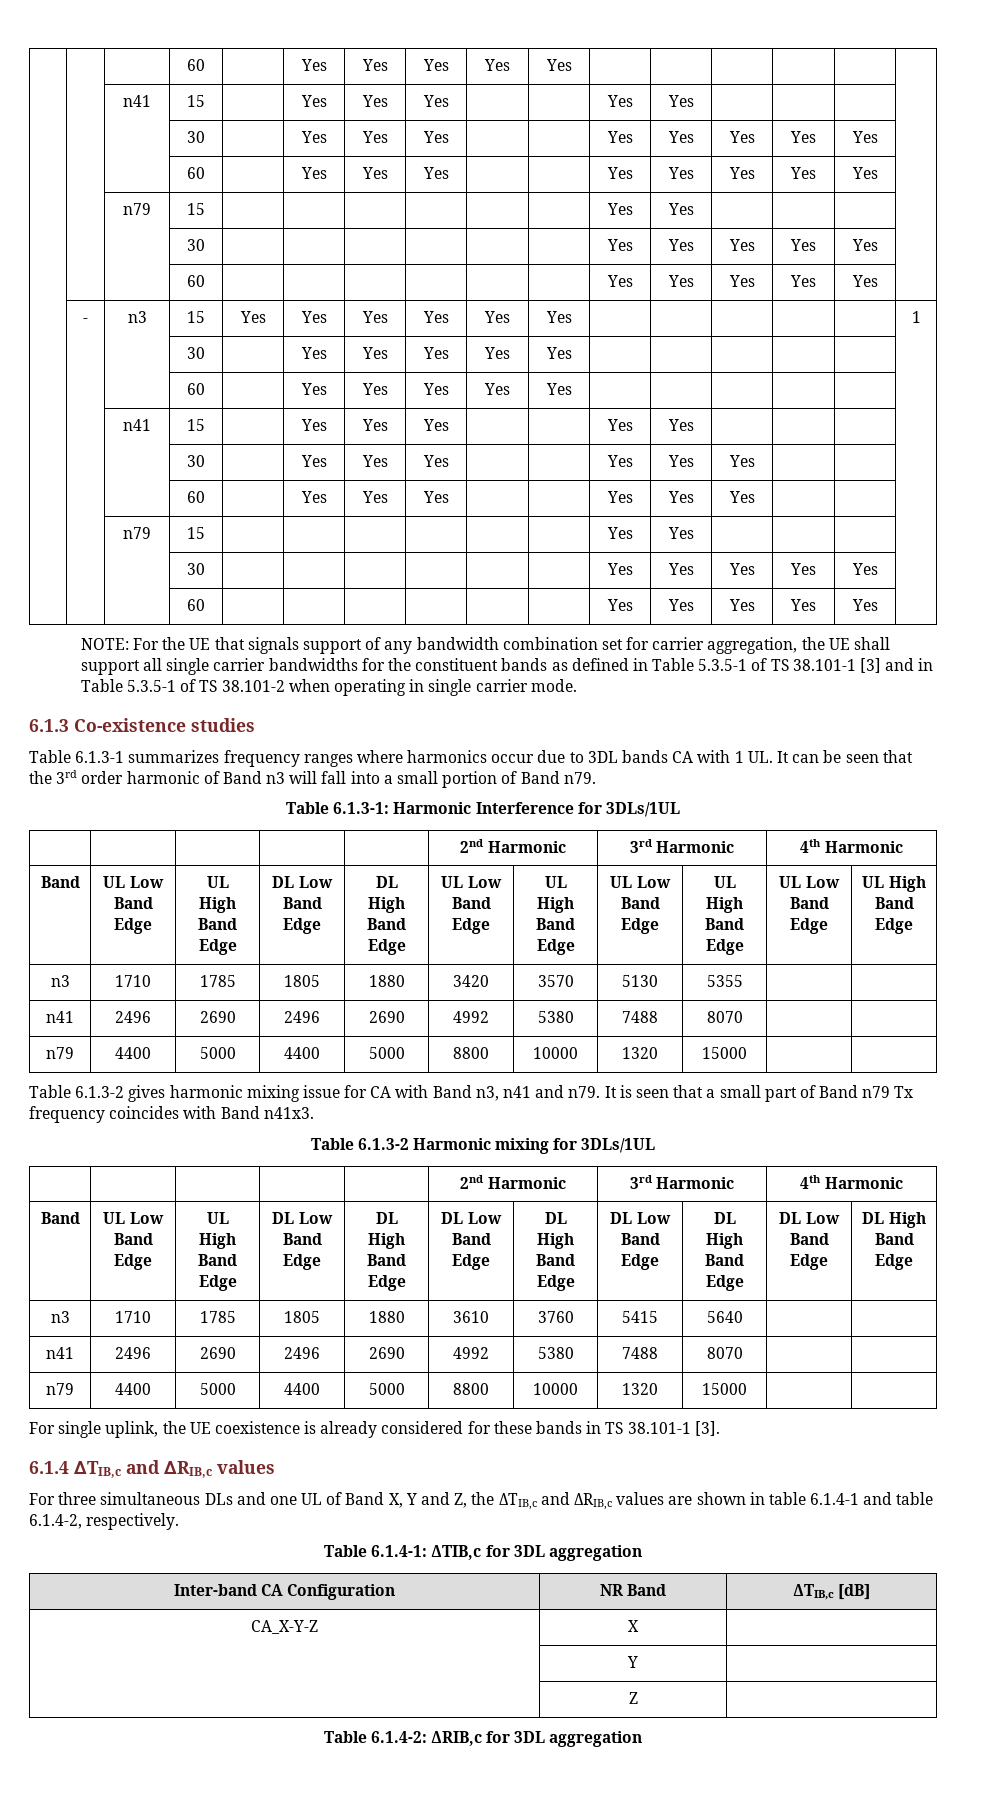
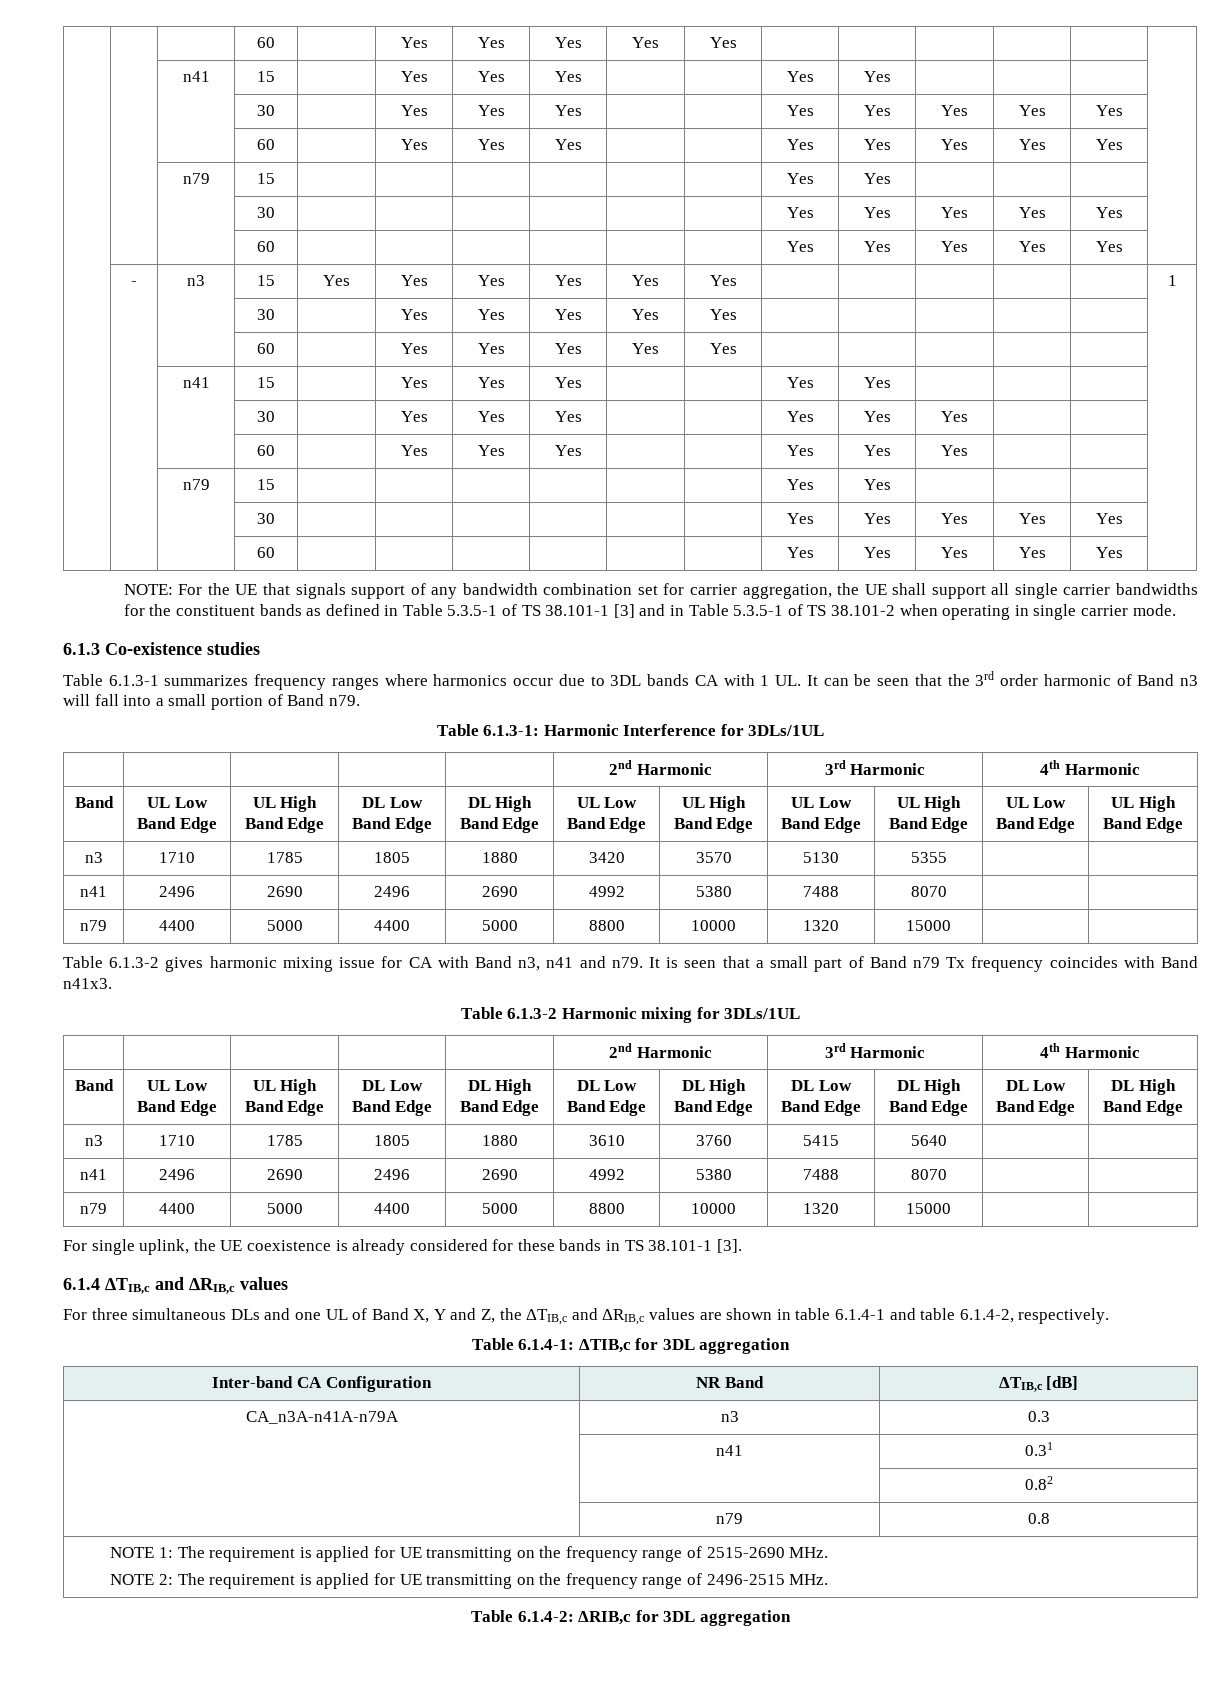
[251,1620,318,1634] [628,1620,639,1632] [627,1656,638,1668] [628,1692,638,1704] CA_X-Y-Z | X | // | Y | // | Z | -> [245,1411,399,1424] [720,1411,739,1422] [1027,1411,1050,1422] [716,1445,743,1456] [1024,1442,1053,1456] [1024,1476,1053,1490] [716,1513,743,1524] [1027,1513,1050,1524] [110,1546,829,1562] [110,1573,829,1589] CA_n3A-n41A-n79A | n3 | 0.3 // | n41 | 0.31 // | | 0.82 // | n79 | 0.8 // NOTE 1: The requirement is applied for UE transmitting on the frequency range of 2515-2690 MHz. // NOTE 2: The requirement is applied for UE transmitting on the frequency range of 2496-2515 MHz.

